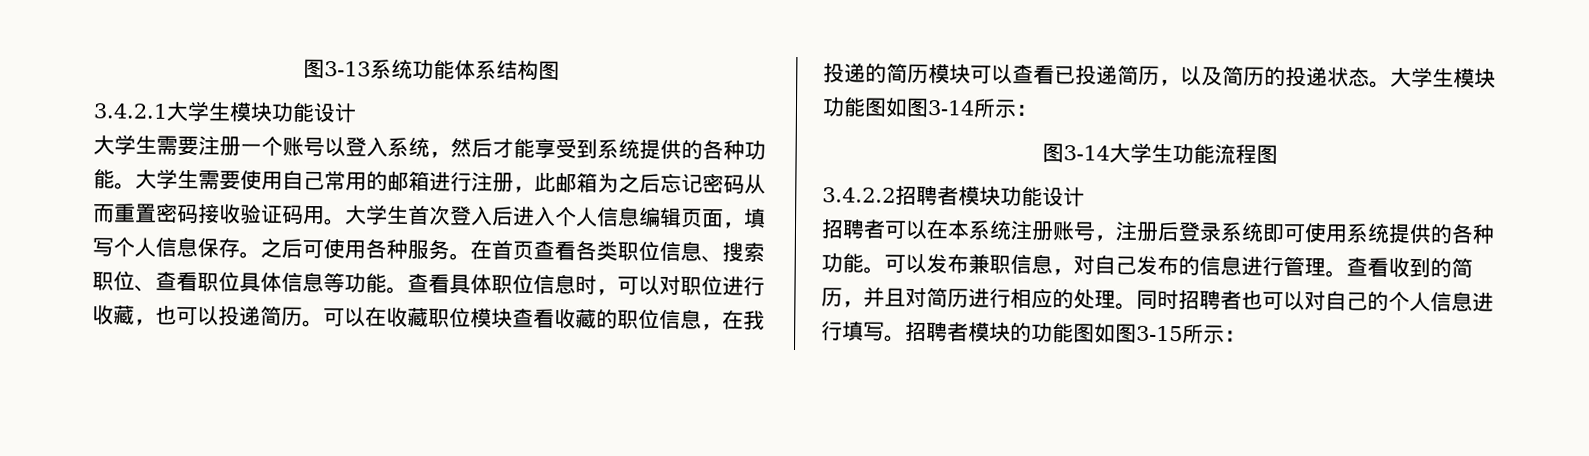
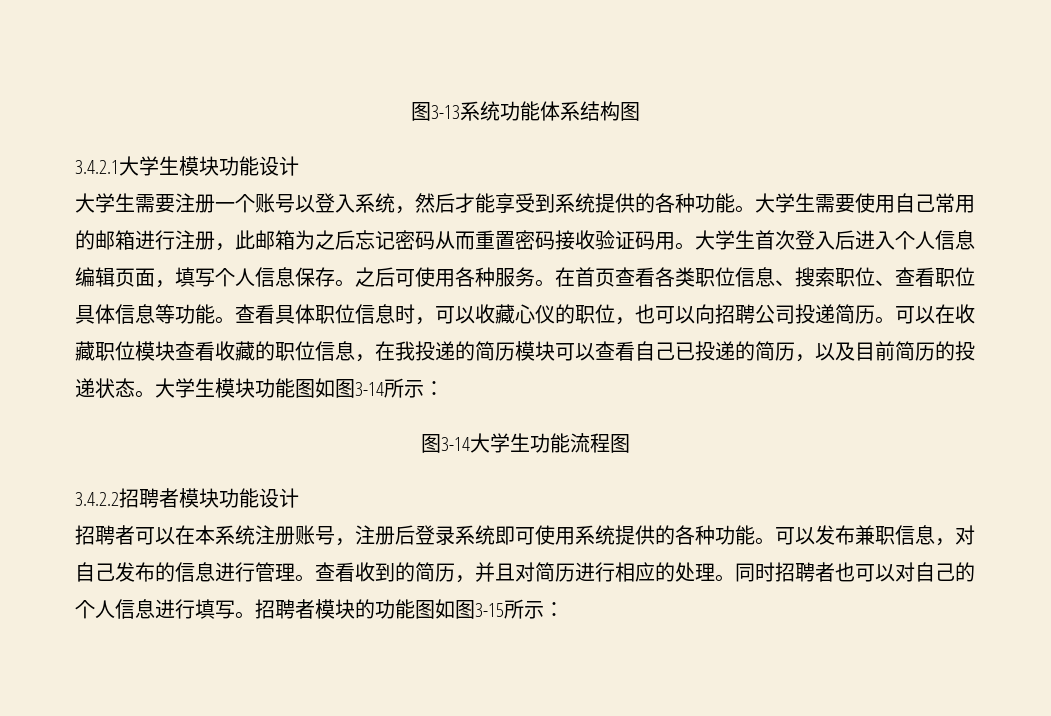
[659,275,765,296] [92,305,219,326] 对职位进行收藏，也可以 -> [475,304,795,325] 收藏心仪的职位，也可以向招聘公司
[1054,64,1118,85] 已投递 -> [635,341,755,361] 自己已投递的
(1223, 76) none -> [855,341,895,361] 目前

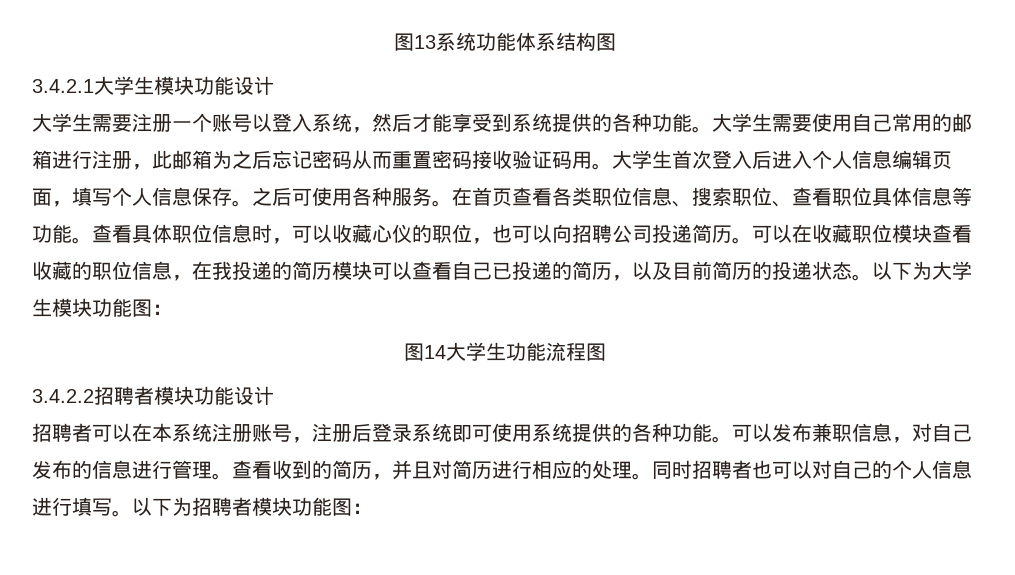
[411,102,460,121] 图3-13 -> [393,33,436,51] 图13
(155, 394) none -> [872,261,932,280] 以下为
[315,378,424,398] 如图3-14所示 -> (152, 308) none
[441,437,470,451] 3-14 -> [423,345,446,359] 14
[255,599,544,619] 招聘者模块的功能图如图3-15所示 -> [132,497,352,516] 以下为招聘者模块功能图

